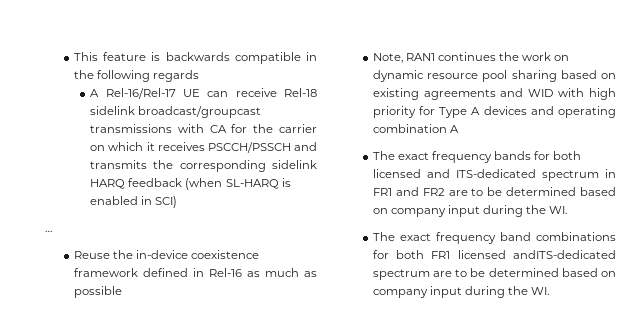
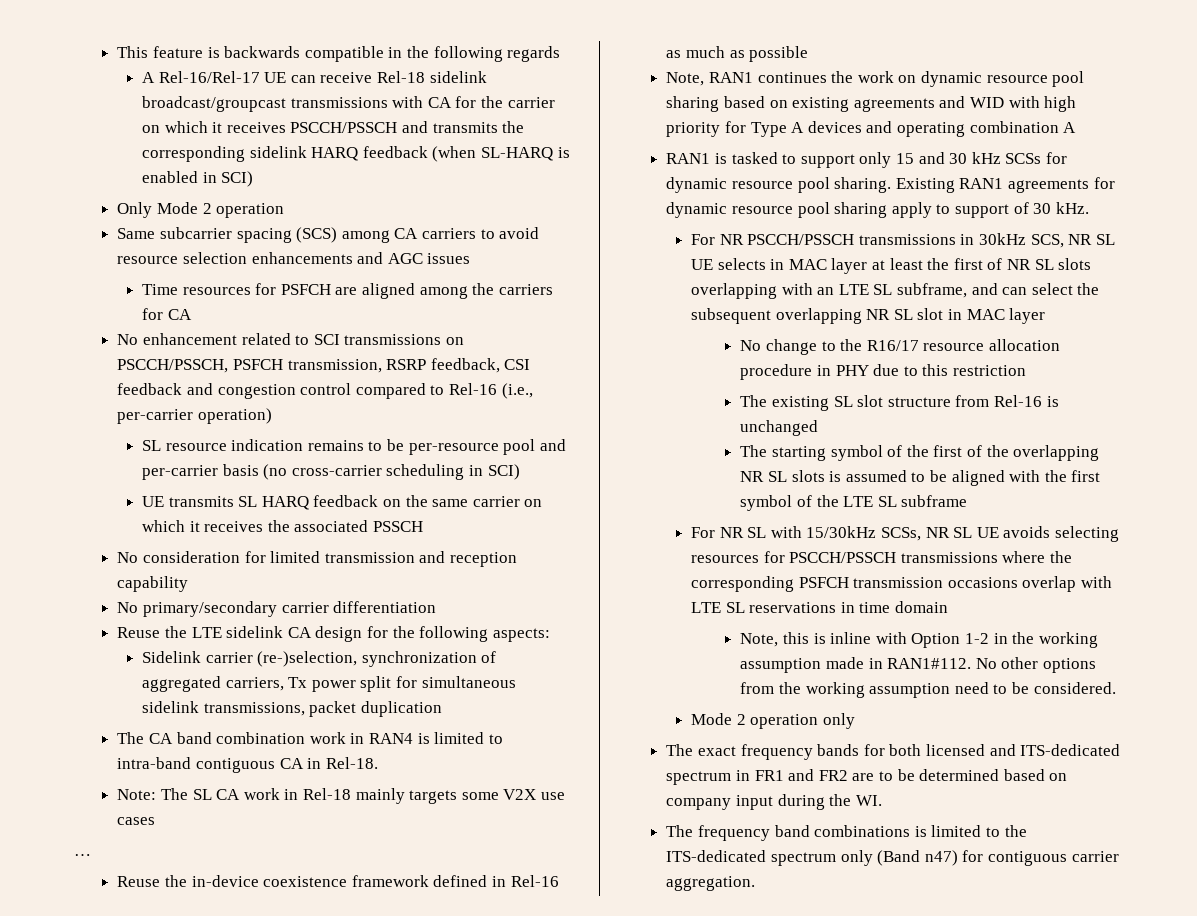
(178, 202) none -> [117,202,285,218] [117,227,540,243] [117,252,471,264] [142,283,553,299] [142,308,192,320] [117,333,464,345] [117,358,531,373] [117,383,533,399] [117,408,272,424] [142,439,566,455] [142,464,520,480] [142,495,543,510] [142,520,424,532] [117,551,517,567] [117,576,189,592] [117,601,437,617] [117,626,550,642] [142,651,497,667] [142,676,516,692] [142,701,442,717] [117,732,503,744] [117,757,378,773] [117,788,565,804] [117,817,156,825] // Only Mode 2 operation // Same subcarrier spacing (SCS) among CA carriers to avoid resource selection enhancements and AGC issues // Time resources for PSFCH are aligned among the carriers for CA // No enhancement related to SCI transmissions on PSCCH/PSSCH, PSFCH transmission, RSRP feedback, CSI feedback and congestion control compared to Rel-16 (i.e., per-carrier operation) // SL resource indication remains to be per-resource pool and per-carrier basis (no cross-carrier scheduling in SCI) // UE transmits SL HARQ feedback on the same carrier on which it receives the associated PSSCH // No consideration for limited transmission and reception capability // No primary/secondary carrier differentiation // Reuse the LTE sidelink CA design for the following aspects: // Sidelink carrier (re-)selection, synchronization of aggregated carriers, Tx power split for simultaneous sidelink transmissions, packet duplication // The CA band combination work in RAN4 is limited to intra-band contiguous CA in Rel-18. // Note: The SL CA work in Rel-18 mainly targets some V2X use cases
(460, 129) none -> [666,152,1067,168] [666,177,1115,193] [666,202,1089,218] [691,233,1115,248] [691,258,1092,274] [691,283,1100,299] [691,308,1046,324] [740,339,1061,355] [740,364,1027,380] [740,395,1059,411] [740,420,819,436] [740,445,1100,461] [740,470,1101,486] [740,495,968,511] [691,526,1119,542] [691,551,1073,563] [691,576,1113,592] [691,601,949,613] [740,632,1098,648] [740,657,1097,673] [740,682,1116,698] [691,713,855,729] // RAN1 is tasked to support only 15 and 30 kHz SCSs for dynamic resource pool sharing. Existing RAN1 agreements for dynamic resource pool sharing apply to support of 30 kHz. // For NR PSCCH/PSSCH transmissions in 30kHz SCS, NR SL UE selects in MAC layer at least the first of NR SL slots overlapping with an LTE SL subframe, and can select the subsequent overlapping NR SL slot in MAC layer // No change to the R16/17 resource allocation procedure in PHY due to this restriction // The existing SL slot structure from Rel-16 is unchanged // The starting symbol of the first of the overlapping NR SL slots is assumed to be aligned with the first symbol of the LTE SL subframe // For NR SL with 15/30kHz SCSs, NR SL UE avoids selecting resources for PSCCH/PSSCH transmissions where the corresponding PSFCH transmission occasions overlap with LTE SL reservations in time domain // Note, this is inline with Option 1-2 in the working assumption made in RAN1#112. No other options from the working assumption need to be considered. // Mode 2 operation only
[399,233,431,241] exact -> (694, 831) none
[372,250,616,259] [372,268,616,280] [372,286,550,298] for both FR1 licensed andITS-dedicated spectrum are to be determined based on company input during the WI. -> [914,825,1027,837] [666,850,1119,866] [666,876,756,891] is limited to the ITS-dedicated spectrum only (Band n47) for contiguous carrier aggregation.

